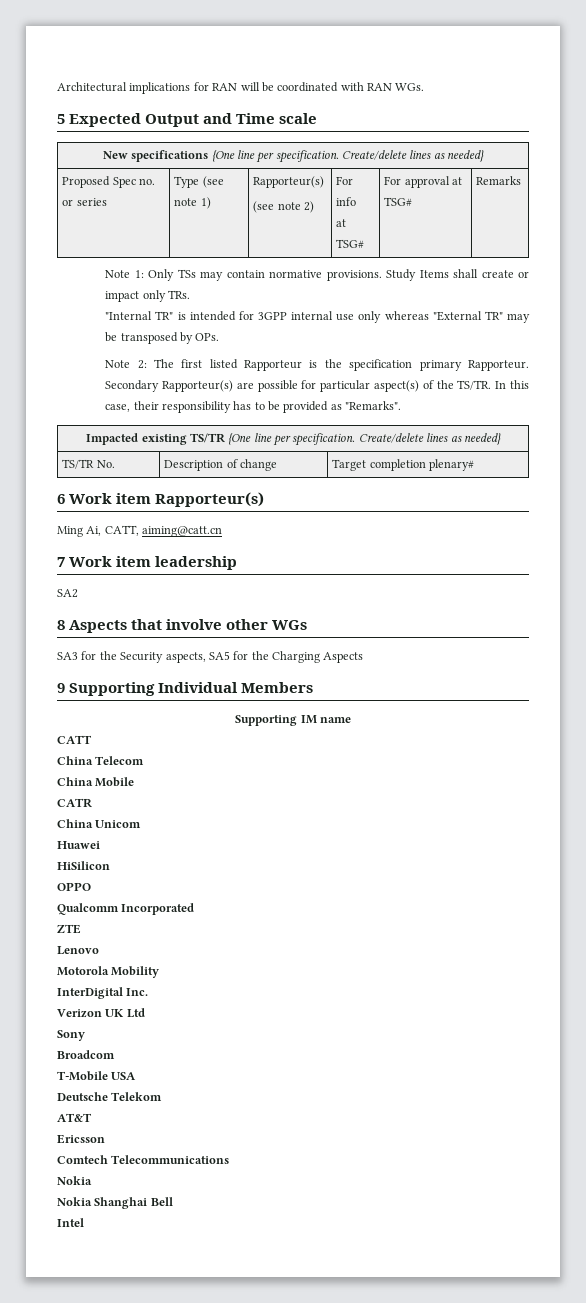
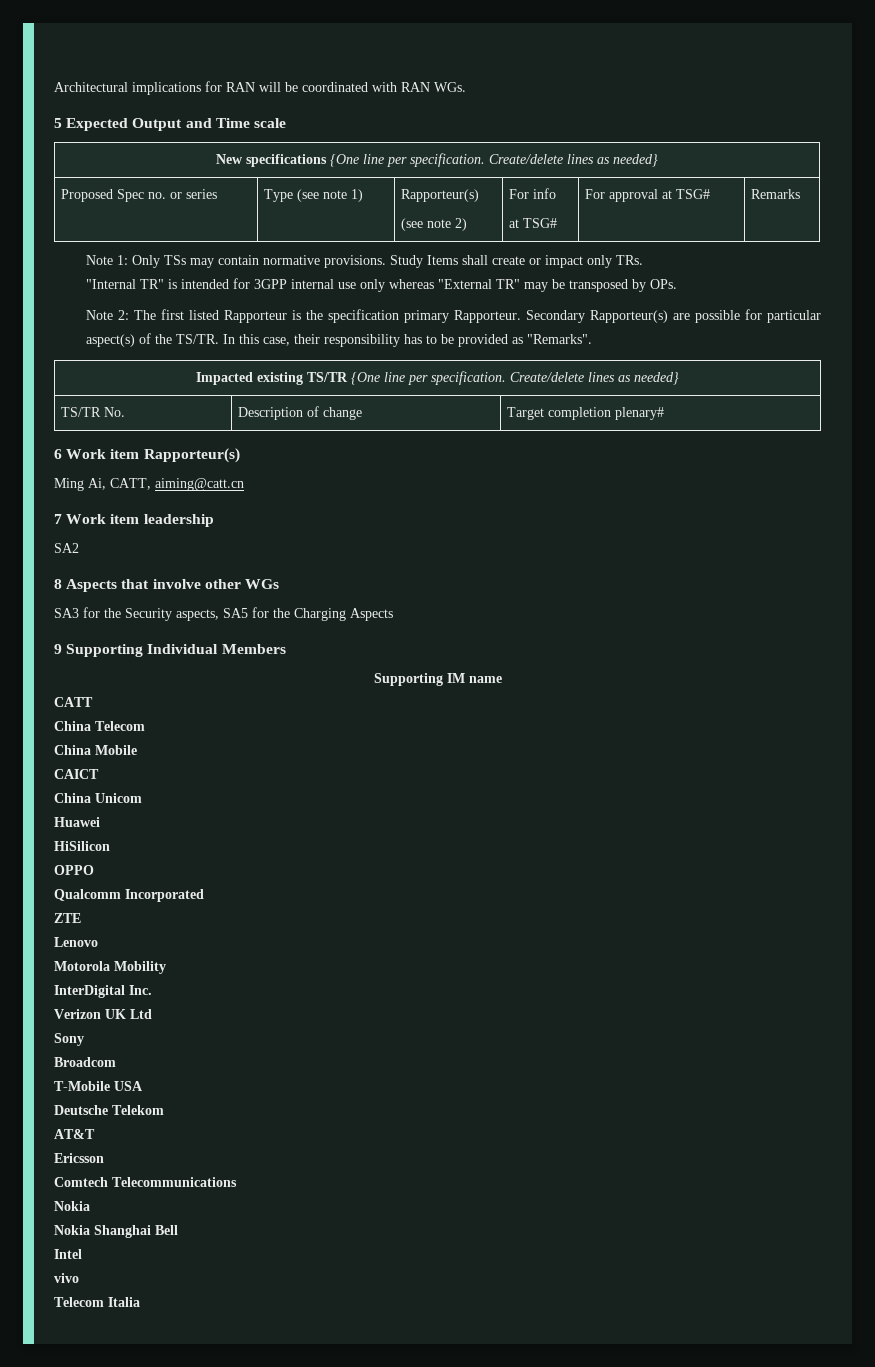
[57,798,92,808] CATR -> [54,769,99,779] CAICT
(84, 1222) none -> [54,1273,79,1283] [54,1297,140,1307] // vivo // Telecom Italia

